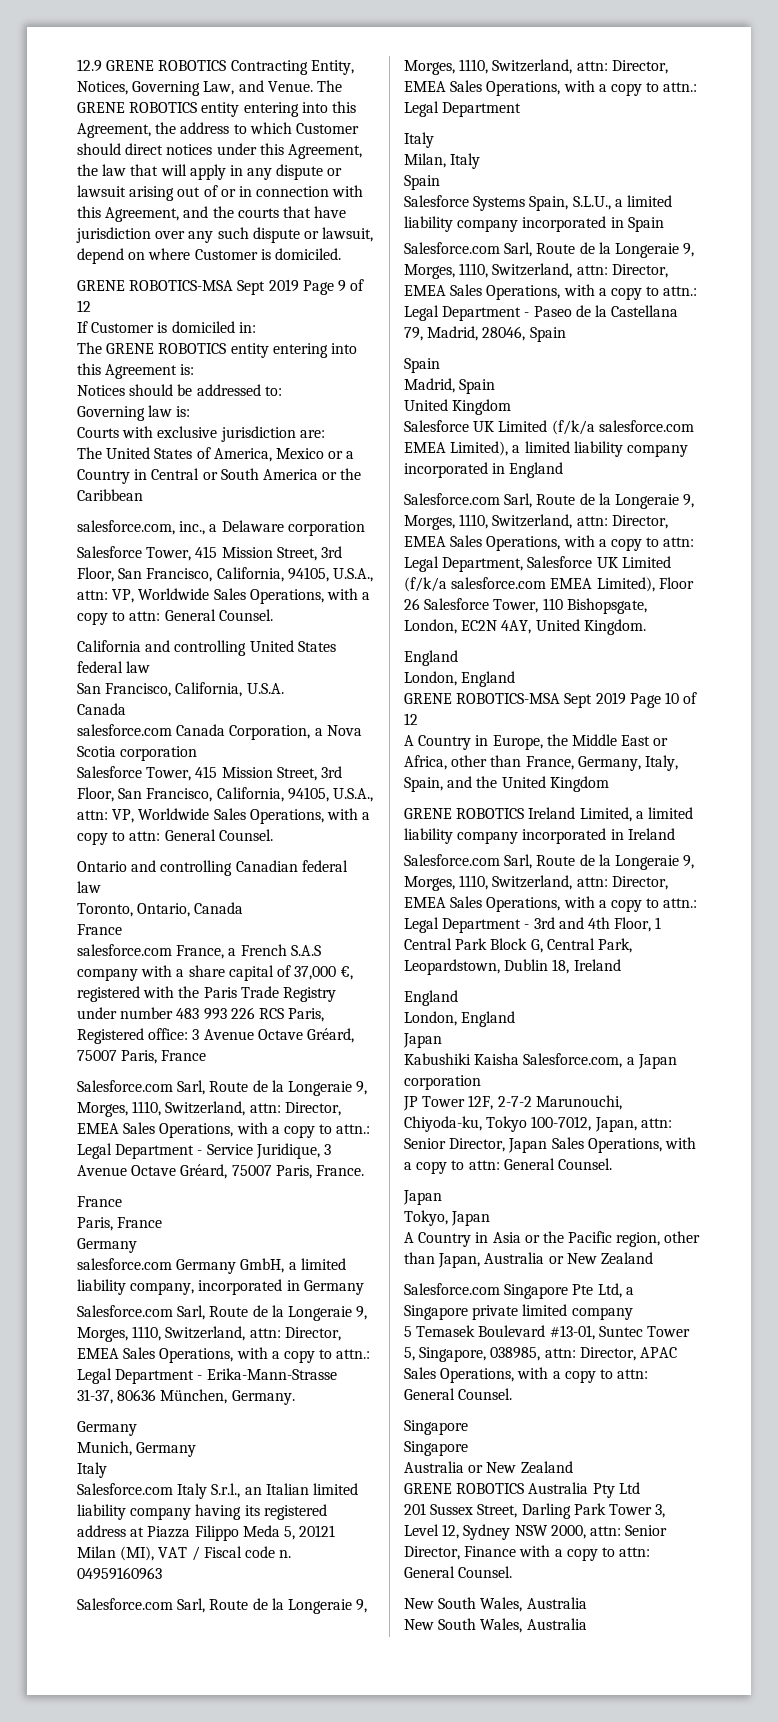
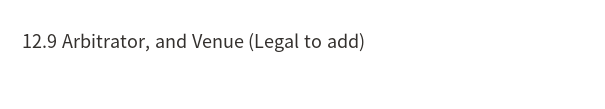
[106,60,354,75] [77,80,342,96] [77,101,356,117] [77,122,359,138] [77,143,362,159] [77,164,343,180] [77,185,364,201] [77,206,347,222] [76,227,374,243] [77,248,341,264] [77,279,365,295] [77,300,91,312] [77,321,256,333] [77,342,357,358] [77,363,195,379] [77,384,282,396] [77,405,191,421] [77,426,325,442] [77,447,355,462] [77,468,362,484] [77,489,143,501] [77,520,365,536] [77,546,342,561] [77,567,373,582] [77,588,371,604] [77,609,273,625] [77,640,336,656] [77,661,151,673] [77,682,284,697] [77,703,126,715] [77,724,362,740] [77,746,198,761] [77,766,342,781] [77,787,373,802] [77,808,371,824] [77,829,273,845] [77,860,348,876] [77,881,101,893] [77,902,244,917] [77,924,122,935] [77,944,321,959] [77,965,354,981] [77,986,336,1002] [77,1007,325,1022] [77,1028,354,1044] [77,1050,207,1064] [77,1080,368,1096] [77,1101,341,1117] [77,1122,371,1138] [77,1143,331,1159] [77,1164,364,1179] [77,1196,122,1207] [77,1217,163,1231] [77,1238,137,1253] [77,1258,346,1274] [77,1279,364,1295] [77,1305,368,1321] [77,1326,341,1342] [77,1347,371,1363] [77,1368,337,1384] [77,1389,295,1405] [77,1421,137,1436] [77,1441,197,1457] [77,1462,107,1478] [77,1483,358,1499] [77,1504,327,1520] [77,1525,336,1541] [77,1546,292,1561] [77,1567,162,1580] [77,1598,368,1614] [404,59,668,75] [404,80,698,96] [404,101,522,117] [404,132,434,148] [404,153,481,169] [404,175,440,190] [404,195,672,211] [404,216,664,232] [404,242,695,258] [404,263,668,279] [404,284,698,300] [404,305,679,321] [404,326,566,342] [404,358,440,373] [404,378,496,394] [404,399,512,415] [404,420,694,435] [404,441,688,457] [404,462,564,478] [404,493,695,509] [404,514,668,530] [404,535,695,551] [404,556,671,572] [404,577,694,592] [404,598,647,614] [404,619,646,635] [404,650,458,666] [404,671,516,687] [404,692,698,708] [404,713,418,725] [404,734,669,750] [404,755,678,771] [404,776,609,792] [404,807,693,822] [404,828,675,844] [404,854,695,870] [404,875,668,891] [404,896,698,912] [404,917,662,933] [404,938,632,953] [404,959,621,975] [404,990,458,1006] [404,1011,516,1027] [403,1033,442,1048] [404,1053,677,1069] [404,1075,481,1090] [403,1095,622,1111] [404,1116,672,1132] [404,1137,696,1153] [404,1158,612,1174] [403,1190,442,1205] [404,1210,491,1226] [404,1231,701,1247] [404,1252,653,1268] [404,1283,634,1299] [404,1304,633,1320] [404,1325,690,1340] [404,1347,677,1362] [404,1367,649,1383] [404,1388,513,1400] [404,1420,468,1435] [404,1441,468,1456] [404,1461,573,1473] [404,1482,640,1498] [404,1503,666,1519] [404,1524,668,1540] [404,1545,651,1561] [404,1566,513,1578] [404,1597,587,1612] [404,1618,587,1633] GRENE ROBOTICS Contracting Entity, Notices, Governing Law, and Venue. The GRENE ROBOTICS entity entering into this Agreement, the address to which Customer should direct notices under this Agreement, the law that will apply in any dispute or lawsuit arising out of or in connection with this Agreement, and the courts that have jurisdiction over any such dispute or lawsuit, depend on where Customer is domiciled. // GRENE ROBOTICS-MSA Sept 2019 Page 9 of 12 // If Customer is domiciled in: // The GRENE ROBOTICS entity entering into this Agreement is: // Notices should be addressed to: // Governing law is: // Courts with exclusive jurisdiction are: // The United States of America, Mexico or a Country in Central or South America or the Caribbean // salesforce.com, inc., a Delaware corporation // Salesforce Tower, 415 Mission Street, 3rd Floor, San Francisco, California, 94105, U.S.A., attn: VP, Worldwide Sales Operations, with a copy to attn: General Counsel. // California and controlling United States federal law // San Francisco, California, U.S.A. // Canada // salesforce.com Canada Corporation, a Nova Scotia corporation // Salesforce Tower, 415 Mission Street, 3rd Floor, San Francisco, California, 94105, U.S.A., attn: VP, Worldwide Sales Operations, with a copy to attn: General Counsel. // Ontario and controlling Canadian federal law // Toronto, Ontario, Canada // France // salesforce.com France, a French S.A.S company with a share capital of 37,000 €, registered with the Paris Trade Registry under number 483 993 226 RCS Paris, Registered office: 3 Avenue Octave Gréard, 75007 Paris, France // Salesforce.com Sarl, Route de la Longeraie 9, Morges, 1110, Switzerland, attn: Director, EMEA Sales Operations, with a copy to attn.: Legal Department - Service Juridique, 3 Avenue Octave Gréard, 75007 Paris, France. // France // Paris, France // Germany // salesforce.com Germany GmbH, a limited liability company, incorporated in Germany // Salesforce.com Sarl, Route de la Longeraie 9, Morges, 1110, Switzerland, attn: Director, EMEA Sales Operations, with a copy to attn.: Legal Department - Erika-Mann-Strasse 31-37, 80636 München, Germany. // Germany // Munich, Germany // Italy // Salesforce.com Italy S.r.l., an Italian limited liability company having its registered address at Piazza Filippo Meda 5, 20121 Milan (MI), VAT / Fiscal code n. 04959160963 // Salesforce.com Sarl, Route de la Longeraie 9, Morges, 1110, Switzerland, attn: Director, EMEA Sales Operations, with a copy to attn.: Legal Department // Italy // Milan, Italy // Spain // Salesforce Systems Spain, S.L.U., a limited liability company incorporated in Spain // Salesforce.com Sarl, Route de la Longeraie 9, Morges, 1110, Switzerland, attn: Director, EMEA Sales Operations, with a copy to attn.: Legal Department - Paseo de la Castellana 79, Madrid, 28046, Spain // Spain // Madrid, Spain // United Kingdom // Salesforce UK Limited (f/k/a salesforce.com EMEA Limited), a limited liability company incorporated in England // Salesforce.com Sarl, Route de la Longeraie 9, Morges, 1110, Switzerland, attn: Director, EMEA Sales Operations, with a copy to attn: Legal Department, Salesforce UK Limited (f/k/a salesforce.com EMEA Limited), Floor 26 Salesforce Tower, 110 Bishopsgate, London, EC2N 4AY, United Kingdom. // England // London, England // GRENE ROBOTICS-MSA Sept 2019 Page 10 of 12 // A Country in Europe, the Middle East or Africa, other than France, Germany, Italy, Spain, and the United Kingdom // GRENE ROBOTICS Ireland Limited, a limited liability company incorporated in Ireland // Salesforce.com Sarl, Route de la Longeraie 9, Morges, 1110, Switzerland, attn: Director, EMEA Sales Operations, with a copy to attn.: Legal Department - 3rd and 4th Floor, 1 Central Park Block G, Central Park, Leopardstown, Dublin 18, Ireland // England // London, England // Japan // Kabushiki Kaisha Salesforce.com, a Japan corporation // JP Tower 12F, 2-7-2 Marunouchi, Chiyoda-ku, Tokyo 100-7012, Japan, attn: Senior Director, Japan Sales Operations, with a copy to attn: General Counsel. // Japan // Tokyo, Japan // A Country in Asia or the Pacific region, other than Japan, Australia or New Zealand // Salesforce.com Singapore Pte Ltd, a Singapore private limited company // 5 Temasek Boulevard #13-01, Suntec Tower 5, Singapore, 038985, attn: Director, APAC Sales Operations, with a copy to attn: General Counsel. // Singapore // Singapore // Australia or New Zealand // GRENE ROBOTICS Australia Pty Ltd // 201 Sussex Street, Darling Park Tower 3, Level 12, Sydney NSW 2000, attn: Senior Director, Finance with a copy to attn: General Counsel. // New South Wales, Australia // New South Wales, Australia -> [61,33,366,52] Arbitrator, and Venue (Legal to add)

